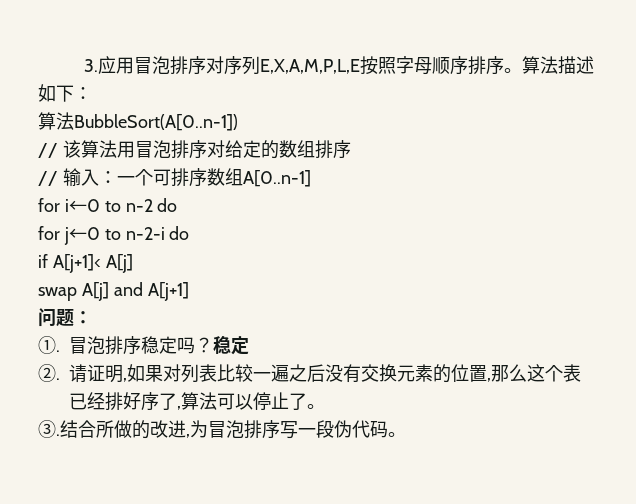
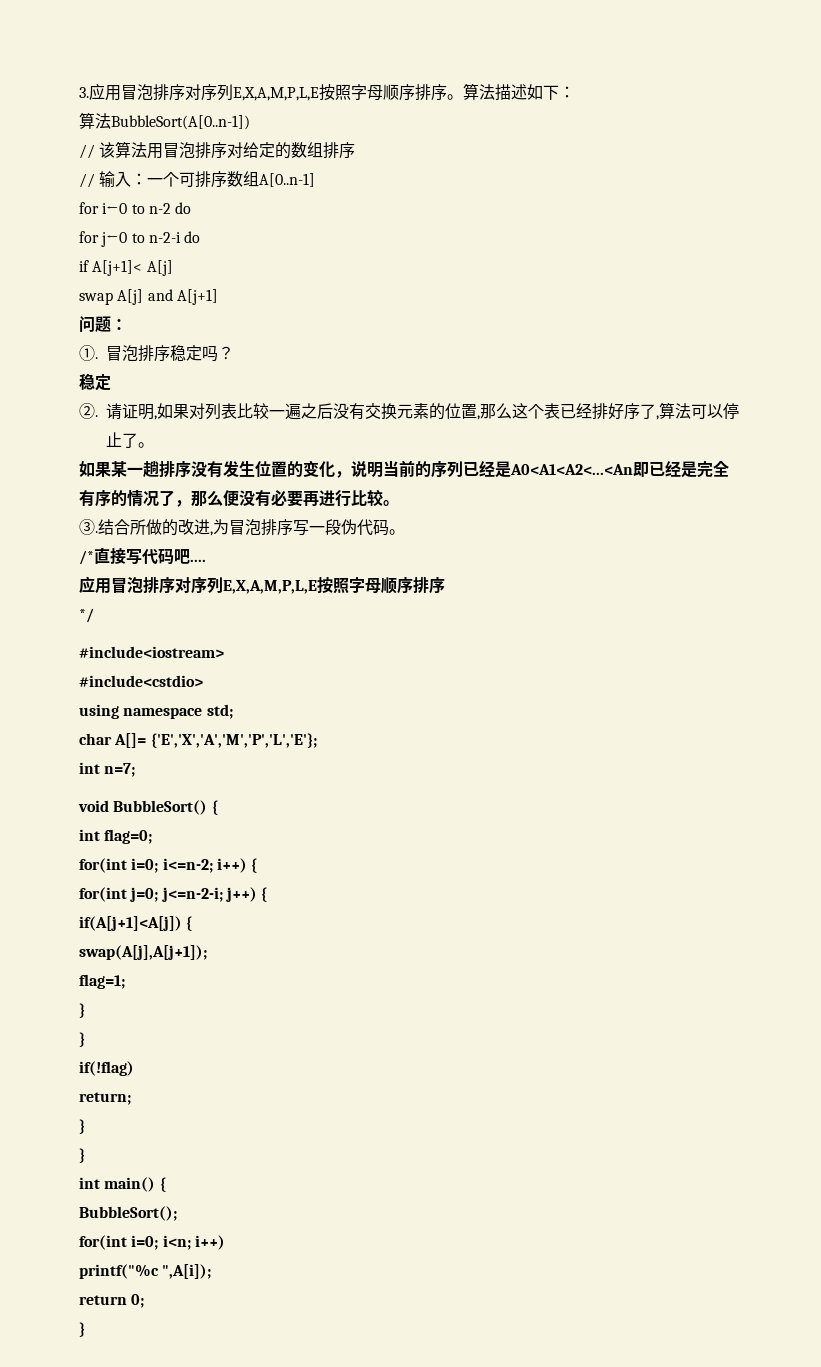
(213, 345) none -> (234, 353) //
(325, 406) none -> [79,460,729,478] [79,489,399,507] // 如果某一趟排序没有发生位置的变化，说明当前的序列已经是A0<A1<A2<...<An即已经是完全有序的情况了，那么便没有必要再进行比较。
(406, 434) none -> [79,547,206,565] [79,576,445,594] [79,608,94,623] [79,646,224,658] [79,675,203,687] [79,704,233,719] [79,733,317,748] [79,762,136,777] [78,800,218,815] [79,829,153,844] [79,858,258,873] [79,887,268,902] [79,916,193,931] [79,945,207,960] [79,974,125,989] [79,1003,85,1018] [79,1032,85,1047] [79,1061,134,1076] [79,1092,131,1105] [79,1119,85,1134] [79,1148,85,1163] [79,1177,166,1192] [79,1206,177,1221] [79,1235,225,1250] [79,1264,212,1279] [79,1294,145,1308] [79,1322,85,1337] // /*直接写代码吧.... // 应用冒泡排序对序列E,X,A,M,P,L,E按照字母顺序排序 // */ // #include<iostream> // #include<cstdio> // using namespace std; // char A[]= {'E','X','A','M','P','L','E'}; // int n=7; // void BubbleSort() { // int flag=0; // for(int i=0; i<=n-2; i++) { // for(int j=0; j<=n-2-i; j++) { // if(A[j+1]<A[j]) { // swap(A[j],A[j+1]); // flag=1; // } // } // if(!flag) // return; // } // } // int main() { // BubbleSort(); // for(int i=0; i<n; i++) // printf("%c ",A[i]); // return 0; // }

